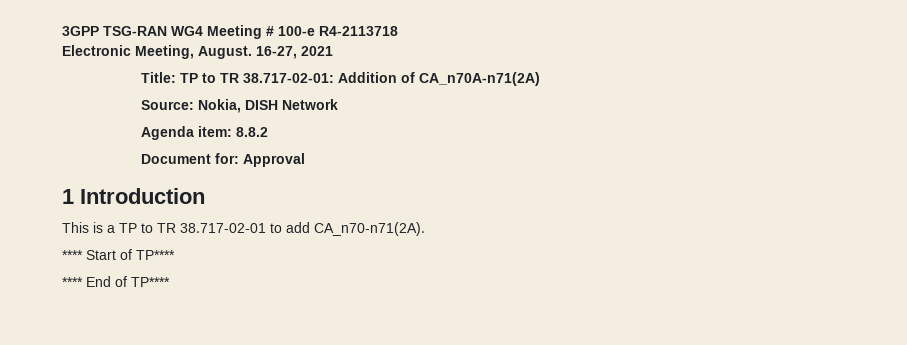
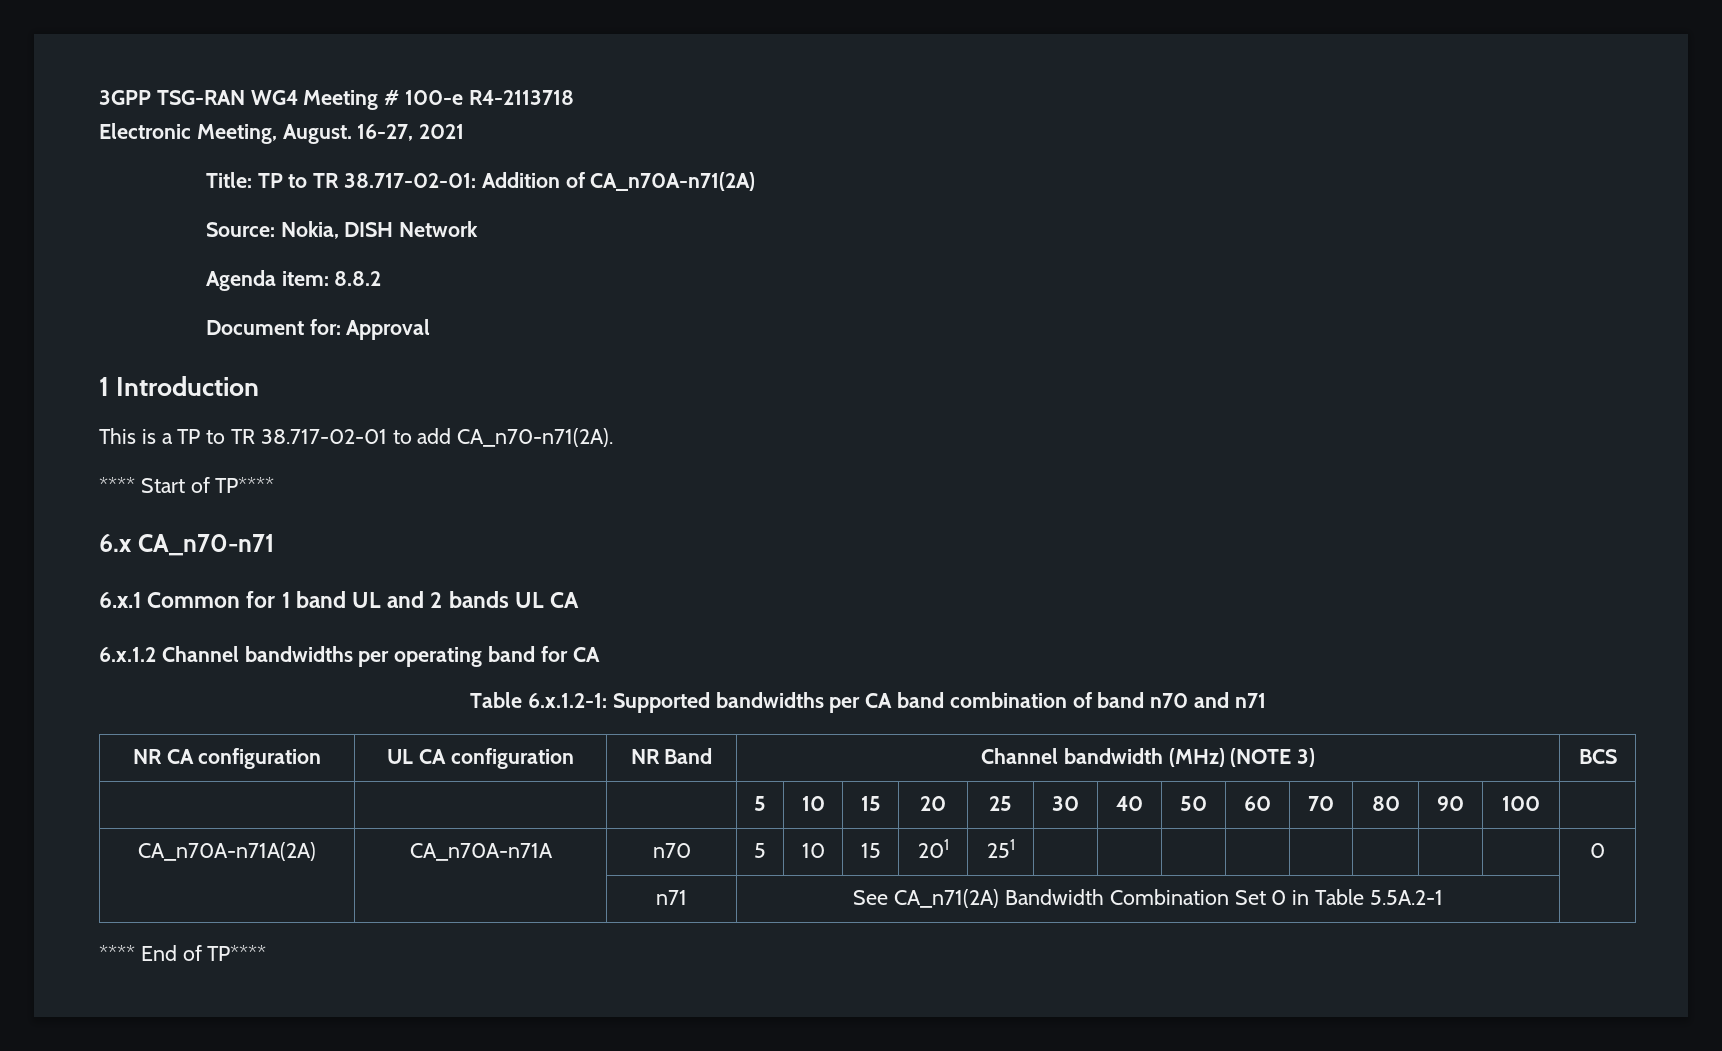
(175, 255) none -> [99,534,274,556] [99,591,580,608] [99,646,600,667] [470,692,1266,713] [132,748,322,769] [387,748,574,769] [630,748,713,764] [980,748,1316,767] [1578,749,1617,764] [754,796,766,811] [801,796,825,811] [860,796,881,811] [920,796,946,811] [989,796,1012,811] [1052,796,1079,811] [1116,796,1143,811] [1180,796,1207,811] [1244,796,1271,811] [1308,796,1334,811] [1371,796,1400,811] [1437,796,1464,811] [1502,796,1540,811] [138,842,316,861] [409,843,553,861] [652,843,691,858] [754,843,766,858] [801,843,825,858] [860,843,881,858] [917,839,949,858] [986,839,1015,858] [1590,843,1605,858] [656,890,687,905] [853,889,1443,908] // 6.x CA_n70-n71 // 6.x.1 Common for 1 band UL and 2 bands UL CA // 6.x.1.2 Channel bandwidths per operating band for CA // Table 6.x.1.2-1: Supported bandwidths per CA band combination of band n70 and n71 // NR CA configuration | UL CA configuration | NR Band | Channel bandwidth (MHz) (NOTE 3) | BCS // | | | 5 | 10 | 15 | 20 | 25 | 30 | 40 | 50 | 60 | 70 | 80 | 90 | 100 | // CA_n70A-n71A(2A) | CA_n70A-n71A | n70 | 5 | 10 | 15 | 201 | 251 | | | | | | | | | 0 // | | n71 | See CA_n71(2A) Bandwidth Combination Set 0 in Table 5.5A.2-1 |

